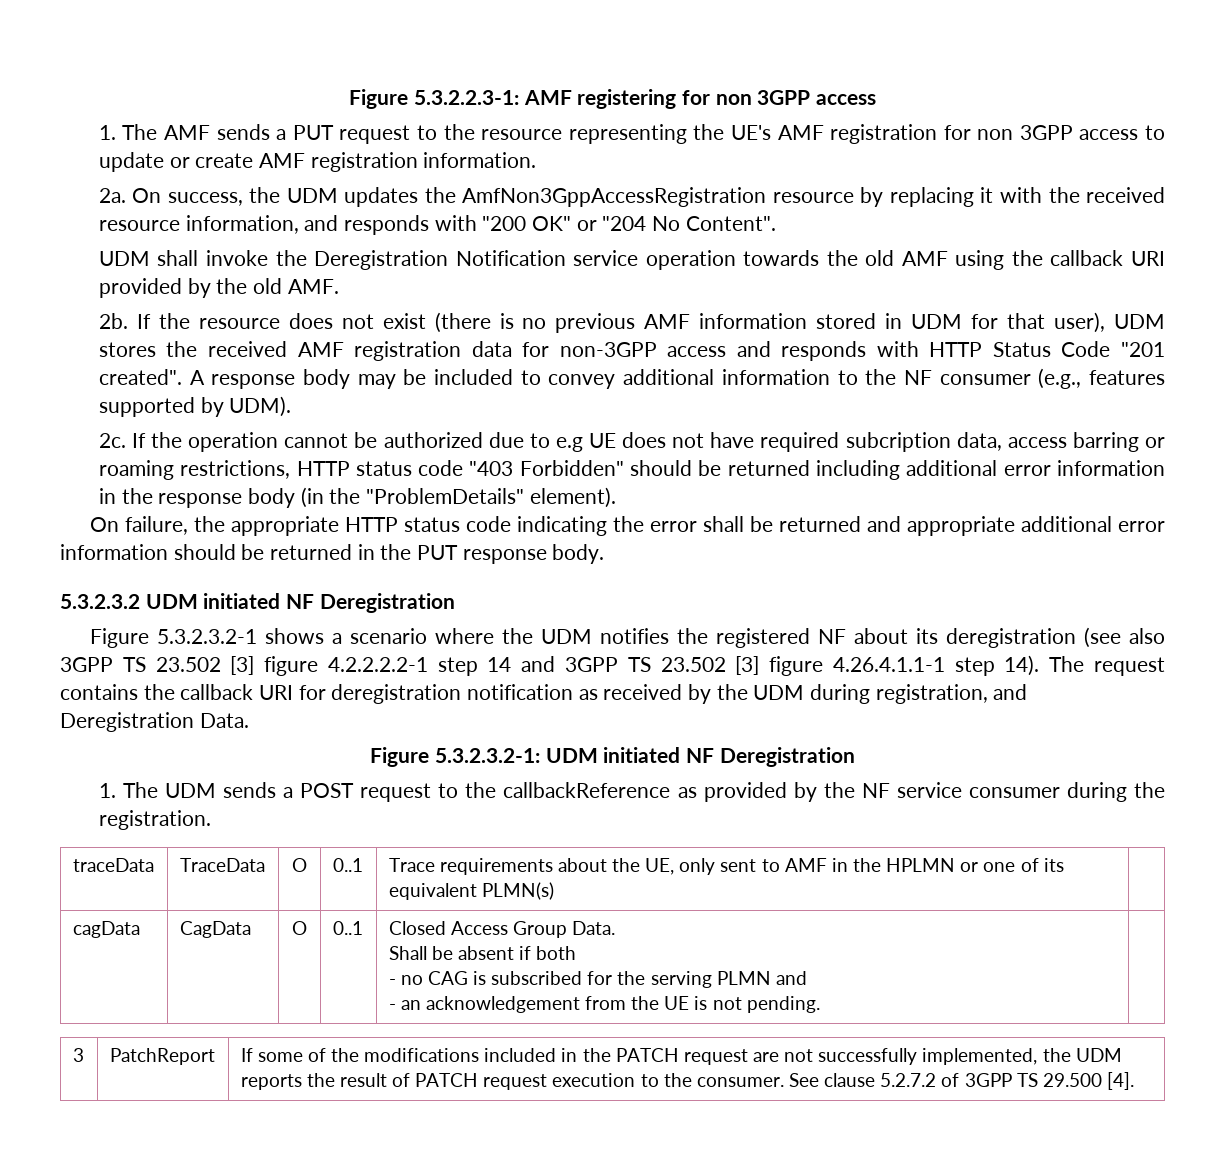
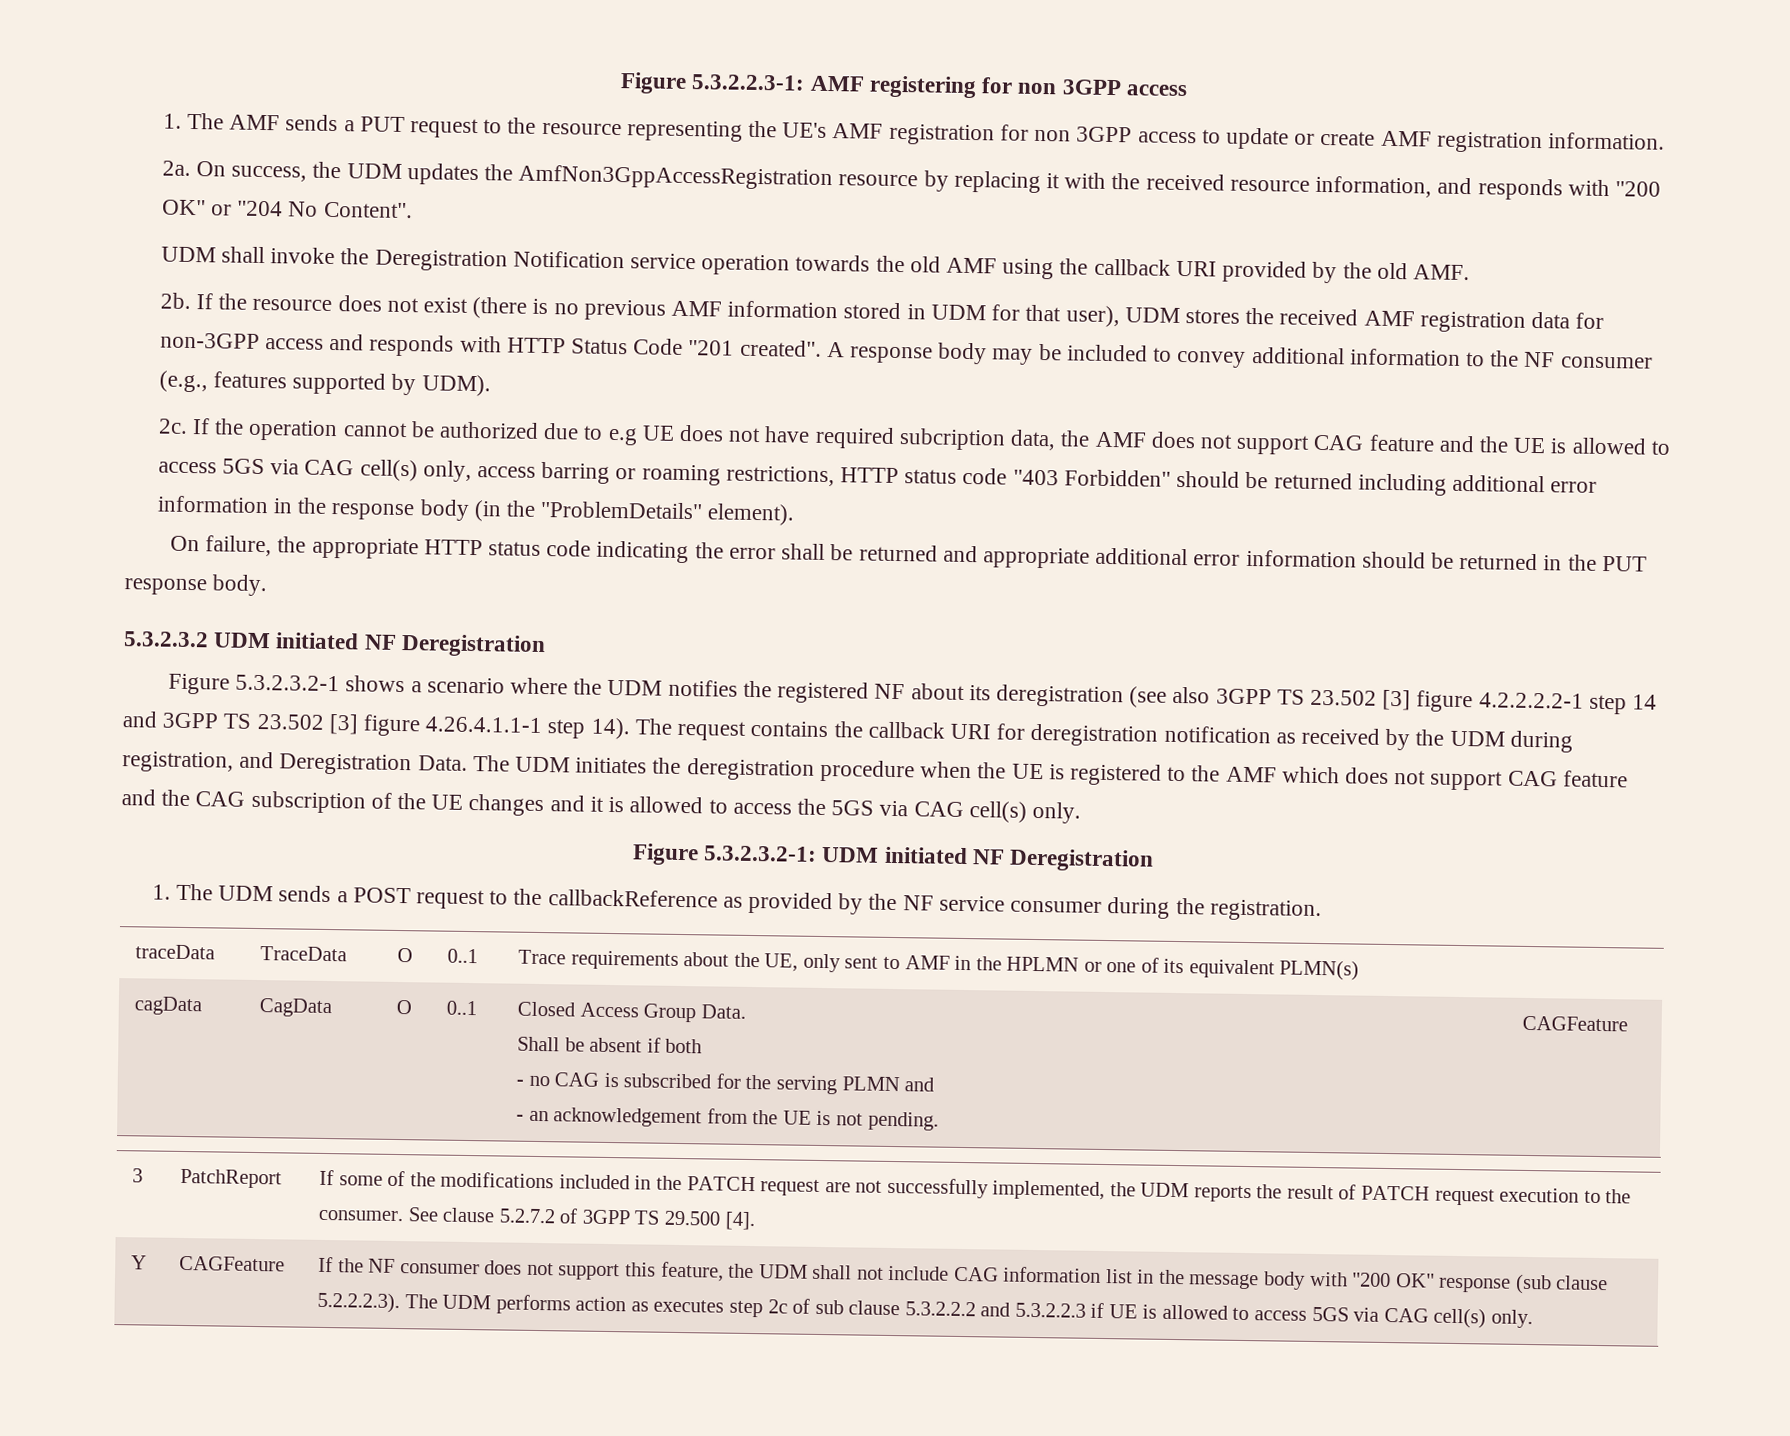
(1002, 441) none -> [1060,430,1670,455] [157,458,472,482] the AMF does not support CAG feature and the UE is allowed to access 5GS via CAG cell(s) only,
(249, 720) none -> [472,755,1628,791] [121,789,1081,824] The UDM initiates the deregistration procedure when the UE is registered to the AMF which does not support CAG feature and the CAG subscription of the UE changes and it is allowed to access the 5GS via CAG cell(s) only.
(820, 1004) none -> [1522,1015,1629,1032] CAGFeature
(1134, 1081) none -> [131,1255,148,1270] [179,1255,286,1272] [318,1256,1609,1295] [317,1291,1533,1329] // Y | CAGFeature | If the NF consumer does not support this feature, the UDM shall not include CAG information list in the message body with "200 OK" response (sub clause 5.2.2.2.3). The UDM performs action as executes step 2c of sub clause 5.3.2.2.2 and 5.3.2.2.3 if UE is allowed to access 5GS via CAG cell(s) only.

